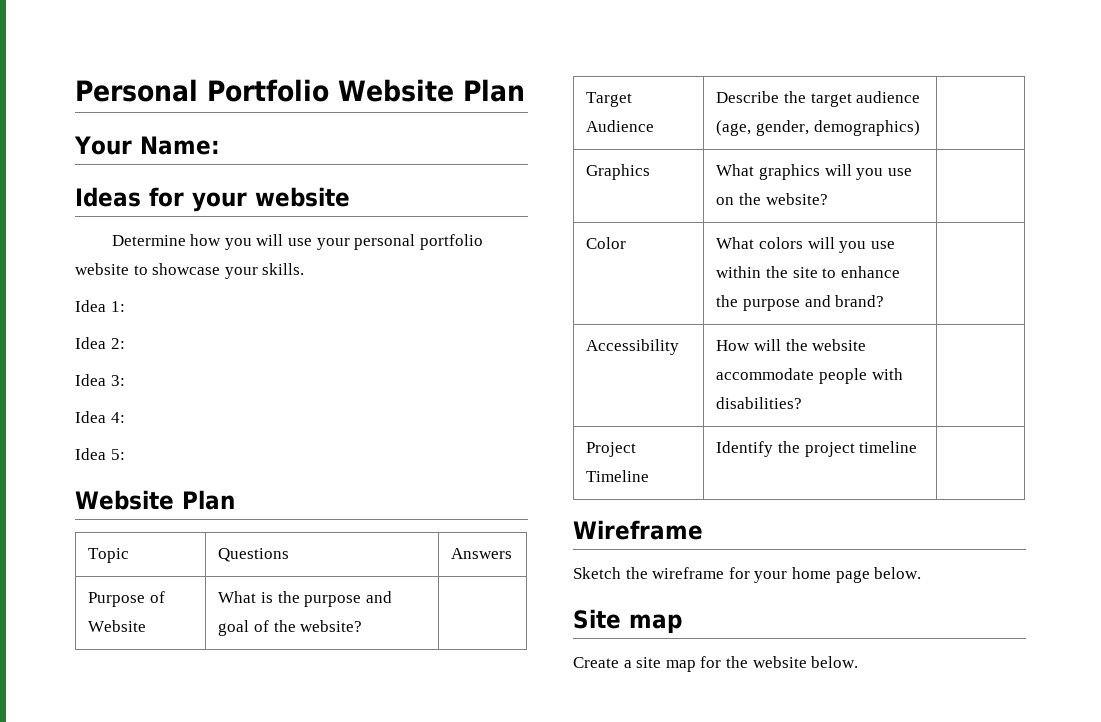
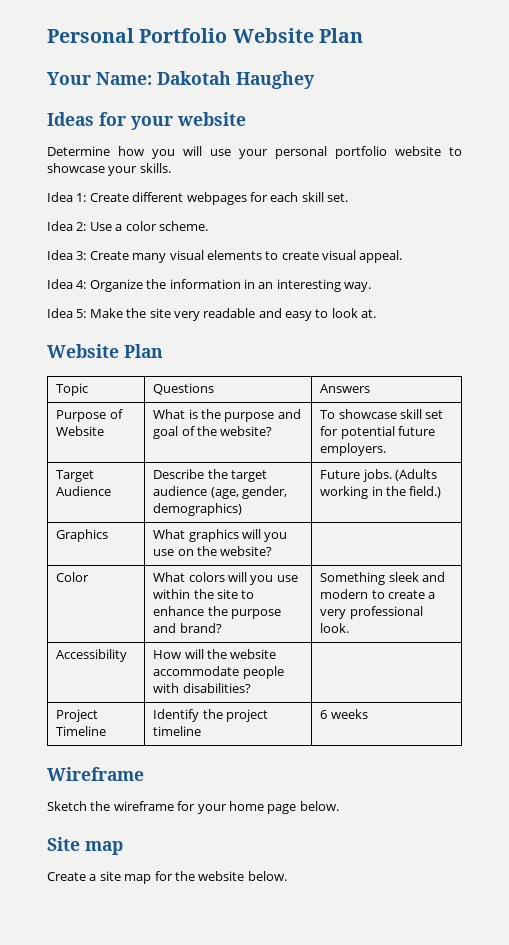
(220, 145) none -> [157,71,315,89] Dakotah Haughey
[75,337,125,349] [75,374,125,386] [75,411,125,423] [75,448,125,460] // Idea 2: // Idea 3: // Idea 4: // Idea 5: -> [89,192,348,205] [47,221,208,231] [47,250,403,263] [47,279,371,292] [47,308,377,321] Create different webpages for each skill set. // Idea 2: Use a color scheme. // Idea 3: Create many visual elements to create visual appeal. // Idea 4: Organize the information in an interesting way. // Idea 5: Make the site very readable and easy to look at.
(363, 626) none -> [320,409,444,419] [320,426,436,439] [320,443,387,456] To showcase skill set for potential future employers.
(920, 128) none -> [320,469,438,482] [320,486,442,499] Future jobs. (Adults working in the field.)
(885, 301) none -> [320,572,446,585] [320,589,436,599] [320,606,423,619] [320,623,350,633] Something sleek and modern to create a very professional look.
(918, 447) none -> [320,709,368,719] 6 weeks

